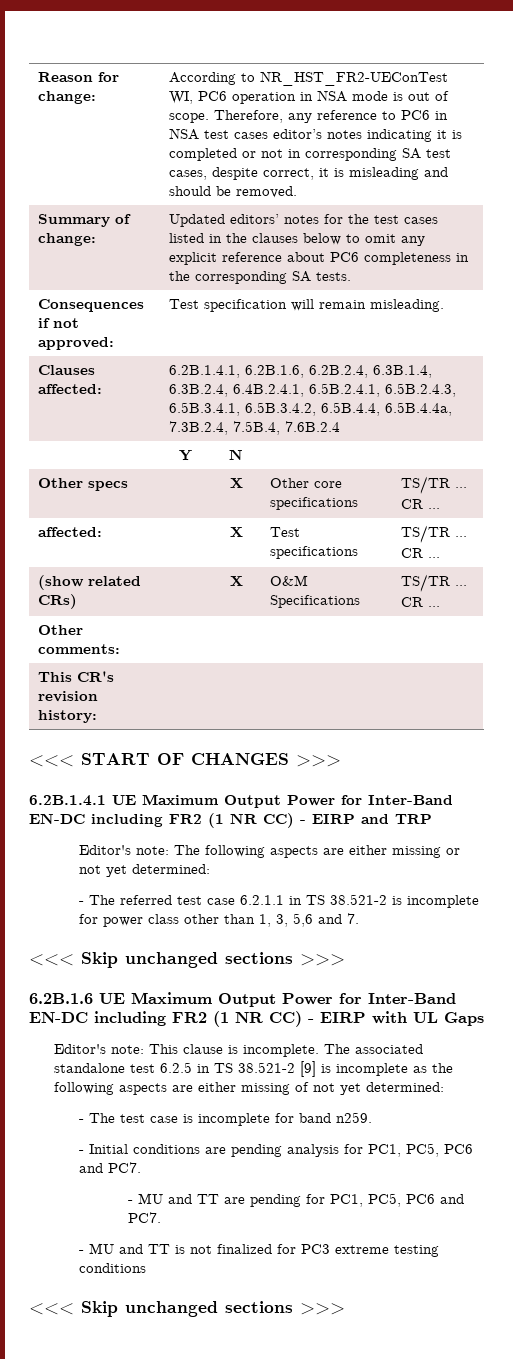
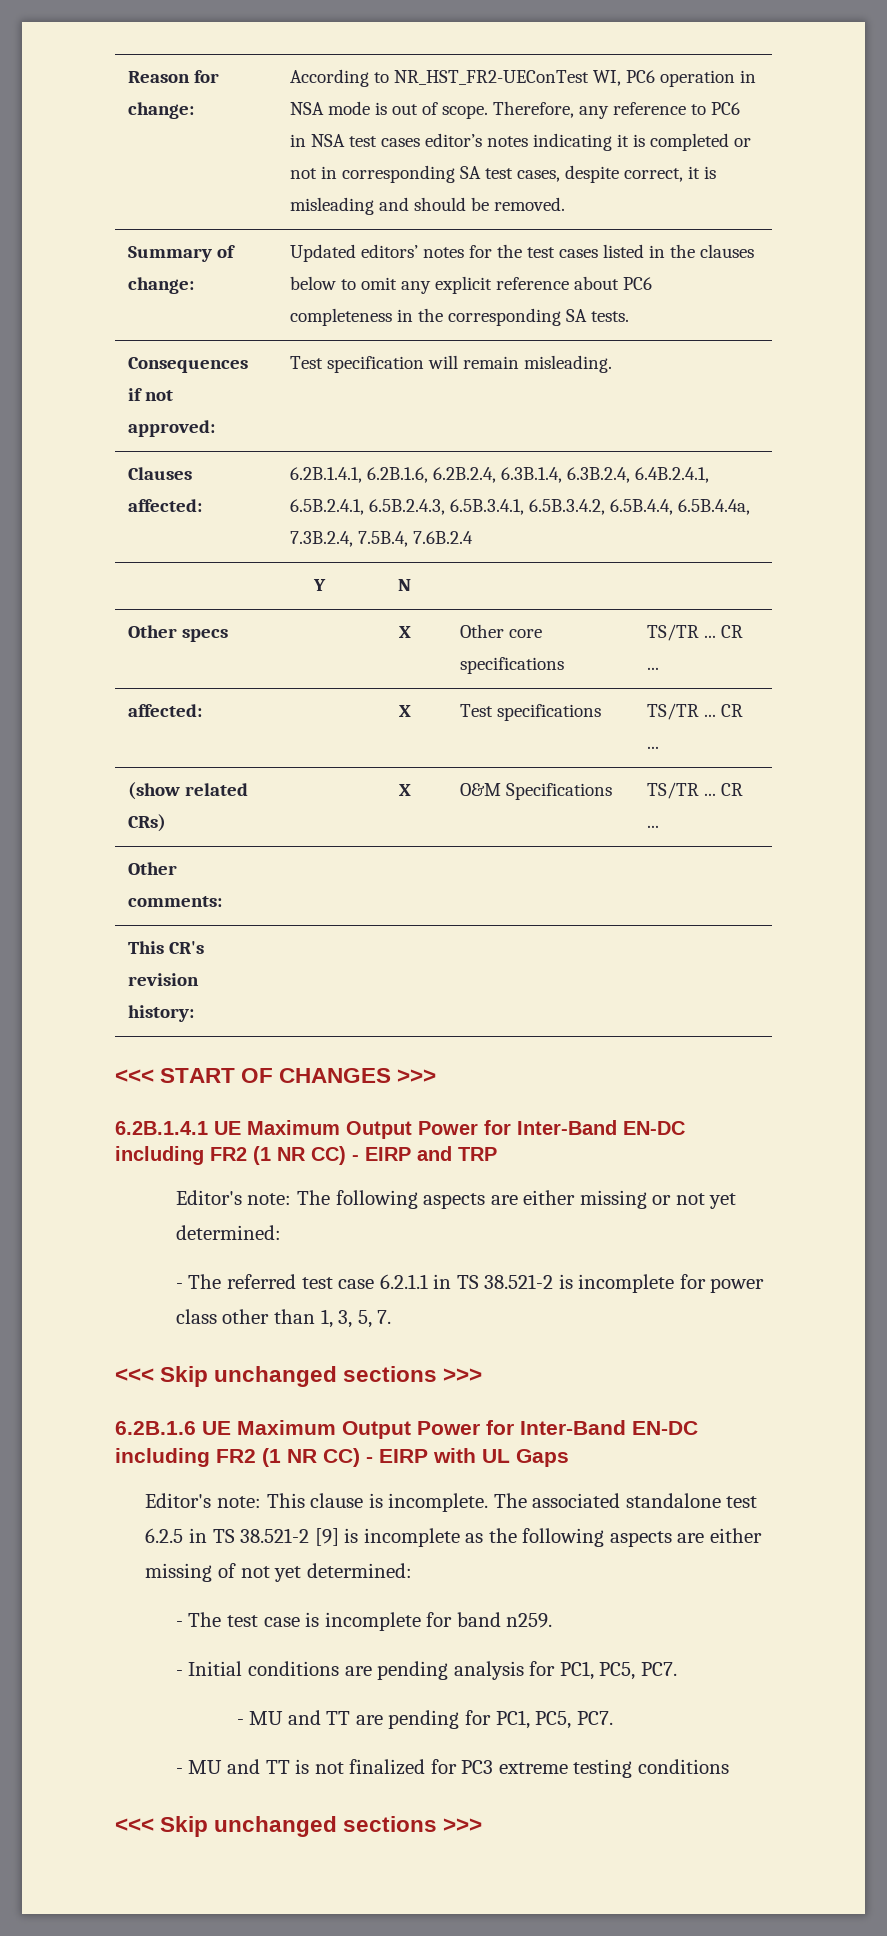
[292,913,342,927] 5,6 and -> [357,1310,372,1328] 5,
[443,1144,473,1154] [78,1163,103,1173] PC6 and -> (636, 1671) none
[406,1194,465,1204] PC6 and -> (572, 1720) none

